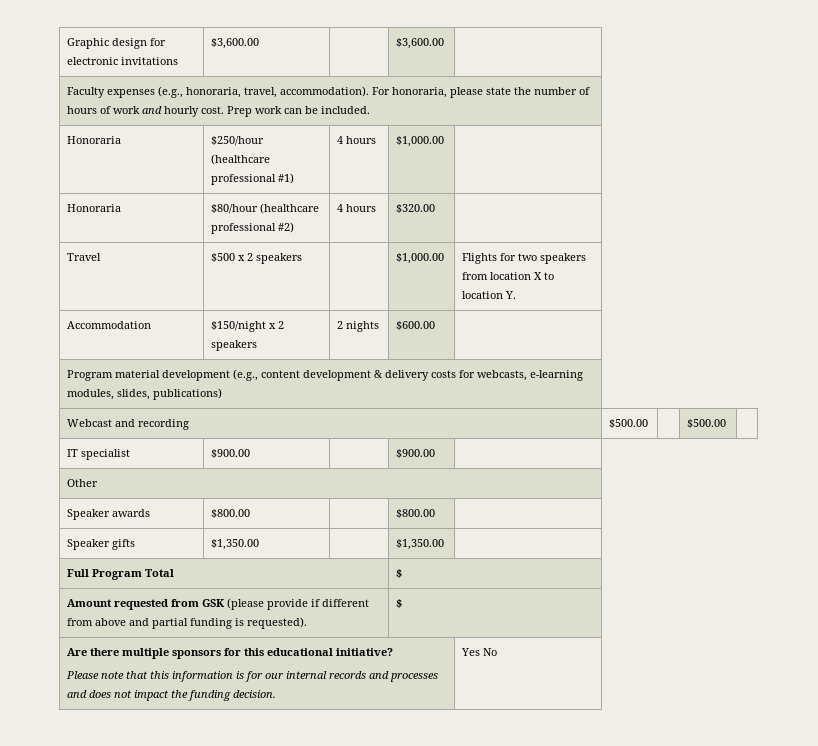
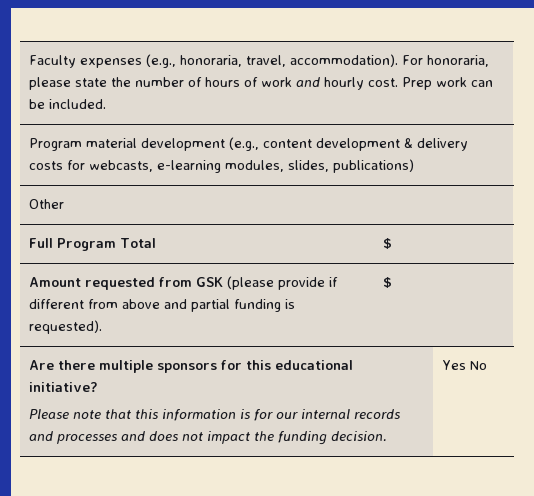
[67,38,167,49] [67,57,179,65] [211,38,260,49] [396,38,445,49] Graphic design for electronic invitations | $3,600.00 | | $3,600.00 | // -> (28, 61) none
[67,136,122,144] [211,136,265,146] [211,154,271,165] [211,173,295,185] [337,136,377,144] [396,136,445,147] [67,204,122,212] [211,203,320,214] [211,222,295,234] [337,204,377,212] [396,204,436,213] [67,253,102,261] [211,253,303,264] [396,253,445,264] [462,253,587,264] [462,272,555,280] [462,291,517,299] [67,321,152,329] [211,321,285,332] [211,340,258,351] [337,321,380,332] [396,321,436,330] // Honoraria | $250/hour (healthcare professional #1) | 4 hours | $1,000.00 | // Honoraria | $80/hour (healthcare professional #2) | 4 hours | $320.00 | // Travel | $500 x 2 speakers | | $1,000.00 | Flights for two speakers from location X to location Y. // Accommodation | $150/night x 2 speakers | 2 nights | $600.00 | -> (106, 104) none
[67,419,190,430] [609,419,649,428] [687,419,727,428] [67,449,131,460] [211,449,251,458] [396,449,436,458] [67,479,99,487] [67,509,151,520] [211,509,251,518] [396,509,436,518] [67,539,136,550] [211,539,260,550] [396,539,445,550] Webcast and recording | $500.00 | | $500.00 | // IT specialist | $900.00 | | $900.00 | // Other // Speaker awards | $800.00 | | $800.00 | // Speaker gifts | $1,350.00 | | $1,350.00 | -> [28,199,64,209] Other

